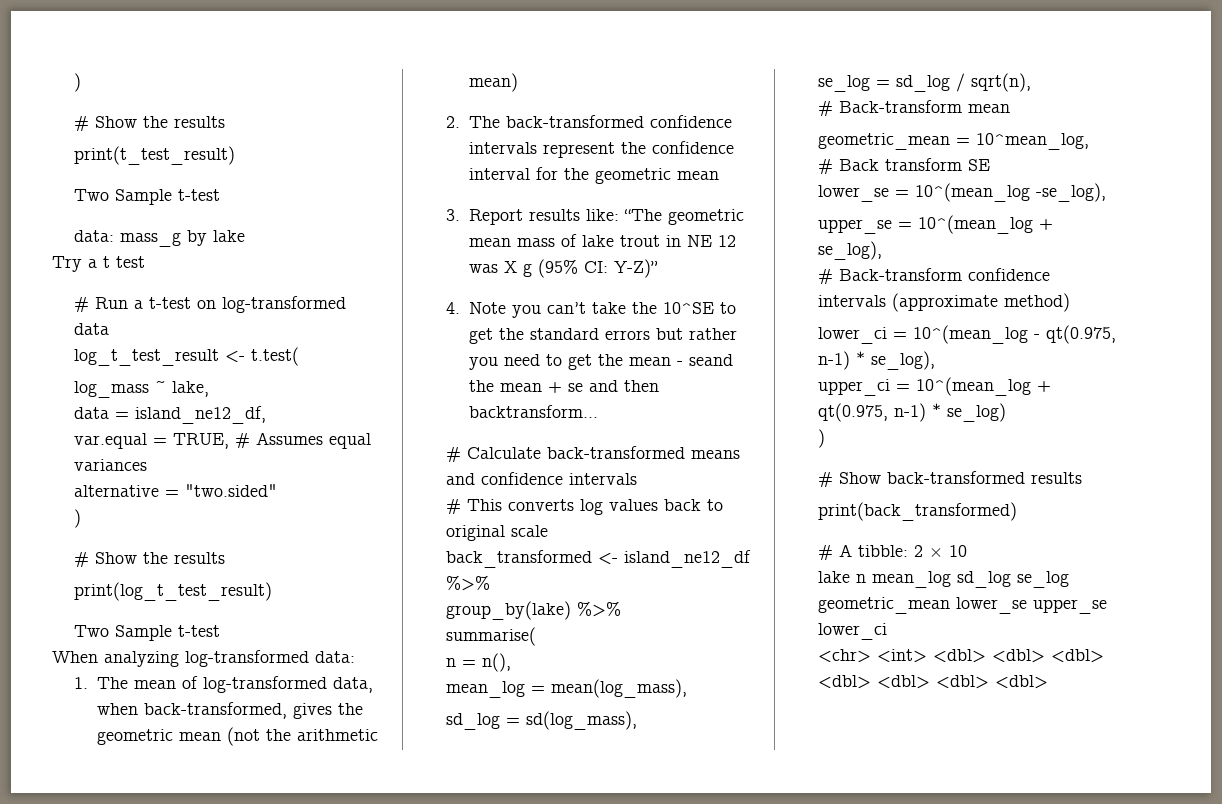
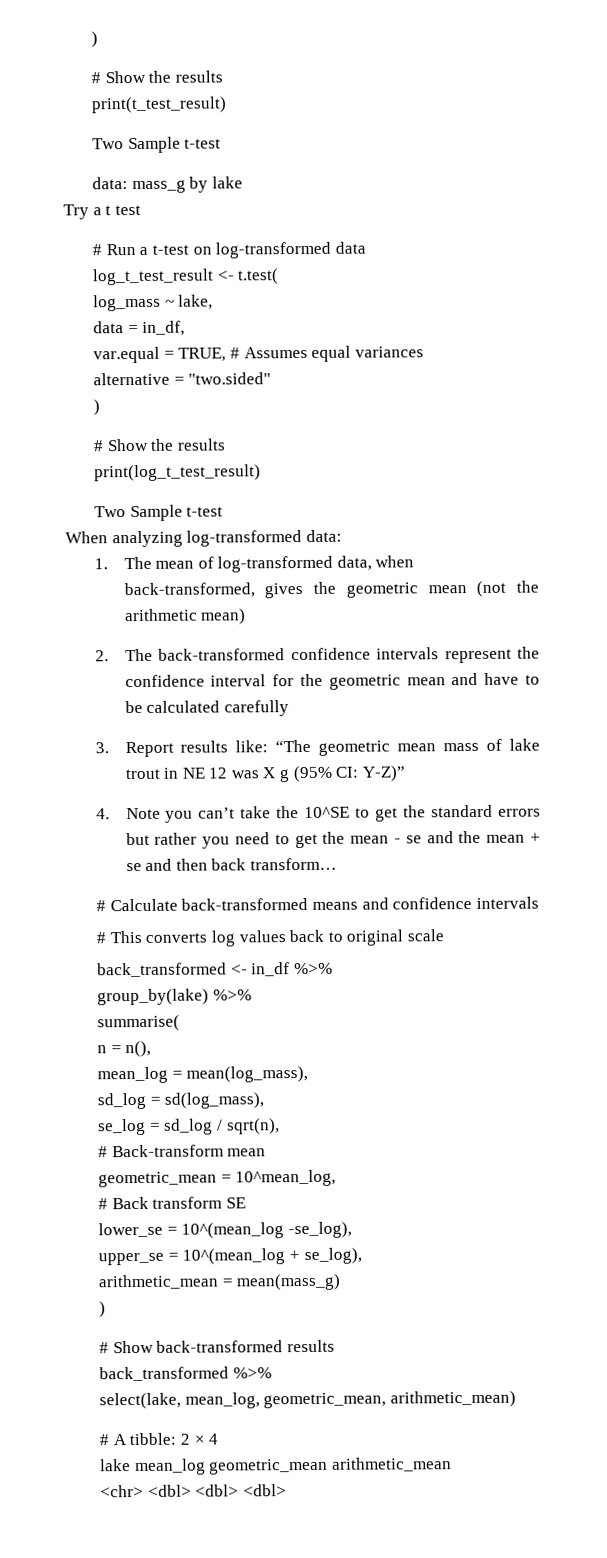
[135,406,267,424] island_ne12_df, -> [142,320,186,336] in_df,
(720, 175) none -> [451,672,540,686] [124,700,289,717] and have to be calculated carefully
[689,354,734,366] seand -> [405,831,454,844] se and
[469,405,599,418] backtransform… -> [211,857,337,871] back transform…
[624,550,752,568] island_ne12_df -> [251,962,291,977] in_df
[818,268,1051,285] [818,293,1071,312] [818,325,1117,344] [818,351,936,370] [818,377,1052,396] [818,403,1007,422] # Back-transform confidence intervals (approximate method) // lower_ci = 10^(mean_log - qt(0.975, n-1) * se_log), // upper_ci = 10^(mean_log + qt(0.975, n-1) * se_log) -> [98,1273,342,1291] arithmetic_mean = mean(mass_g)
[818,502,1018,521] print(back_transformed) -> [99,1366,272,1382] [99,1390,517,1410] back_transformed %>% // select(lake, mean_log, geometric_mean, arithmetic_mean)
[949,545,968,557] [818,571,1070,588] [818,597,1108,614] [818,623,888,640] 10 // lake n mean_log sd_log se_log geometric_mean lower_se upper_se lower_ci -> [208,1433,219,1445] [100,1457,453,1476] 4 // lake mean_log geometric_mean arithmetic_mean
[877,649,1105,663] [818,675,1049,689] <int> <dbl> <dbl> <dbl> <dbl> <dbl> <dbl> <dbl> -> [147,1484,288,1497] <dbl> <dbl> <dbl>

